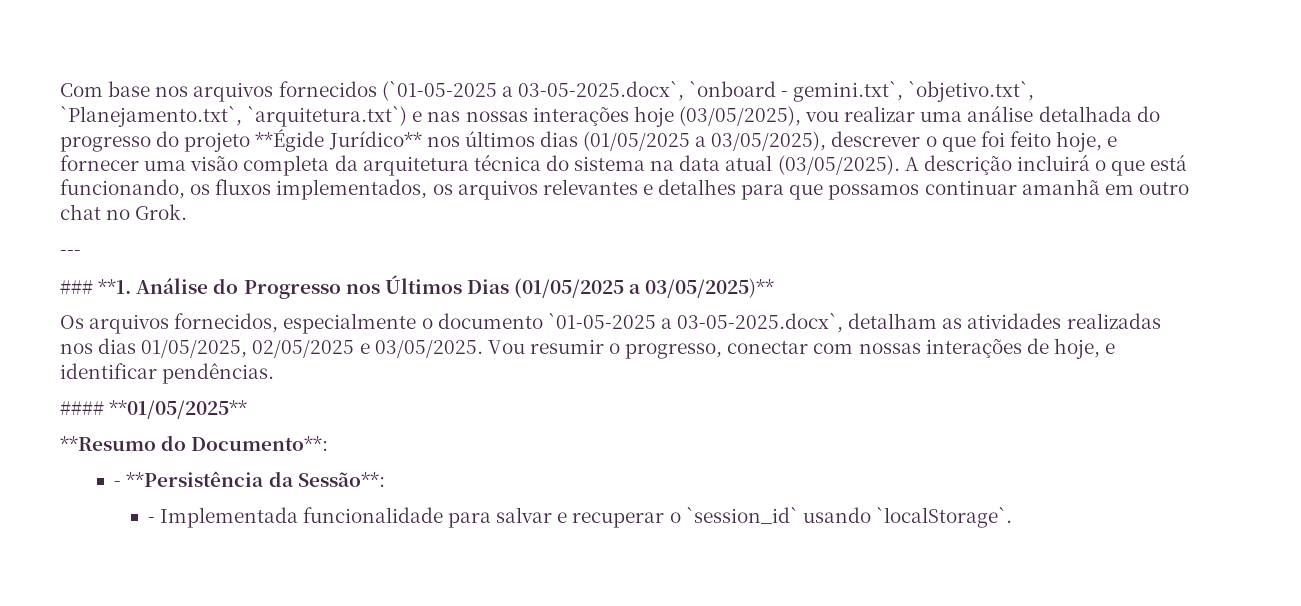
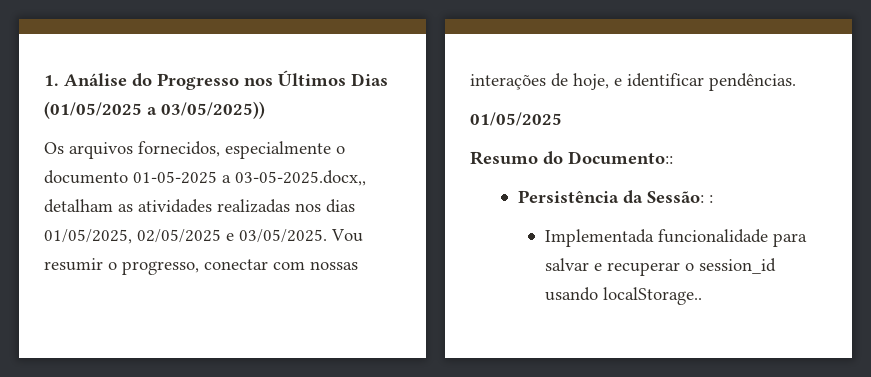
[60,81,1035,102] [60,105,1160,127] [60,129,1118,152] [60,154,1188,176] [60,179,1189,200] [60,204,188,220] [60,250,81,256] [60,279,132,294] Com base nos arquivos fornecidos (`01-05-2025 a 03-05-2025.docx`, `onboard - gemini.txt`, `objetivo.txt`, `Planejamento.txt`, `arquitetura.txt`) e nas nossas interações hoje (03/05/2025), vou realizar uma análise detalhada do progresso do projeto **Égide Jurídico** nos últimos dias (01/05/2025 a 03/05/2025), descrever o que foi feito hoje, e fornecer uma visão completa da arquitetura técnica do sistema na data atual (03/05/2025). A descrição incluirá o que está funcionando, os fluxos implementados, os arquivos relevantes e detalhes para que possamos continuar amanhã em outro chat no Grok. // --- // ### **1. -> [44,75,59,86] 1.
[645,278,775,298] 03/05/2025)** -> [161,101,265,119] 03/05/2025))
[547,313,844,333] `01-05-2025 a 03-05-2025.docx`, -> [133,170,366,186] 01-05-2025 a 03-05-2025.docx,,
[60,400,248,419] [60,435,329,451] [114,471,385,487] [147,517,155,523] #### **01/05/2025** // **Resumo do Documento**: // - **Persistência da Sessão**: // - -> [470,112,562,126] [470,151,673,165] [517,190,713,204] 01/05/2025 // Resumo do Documento:: // Persistência da Sessão: : //
[685,507,1012,528] `session_id` usando `localStorage`. -> [698,258,776,274] [544,287,702,305] session_id usando localStorage..

